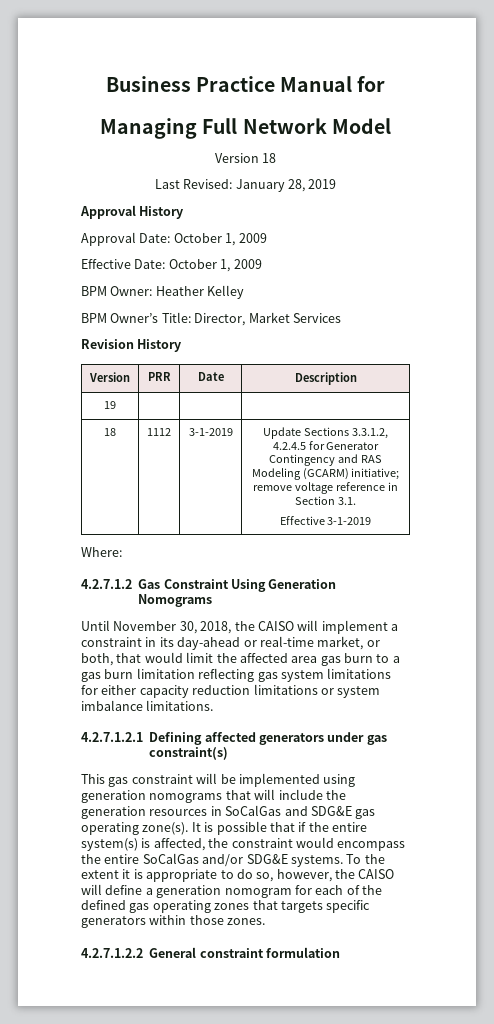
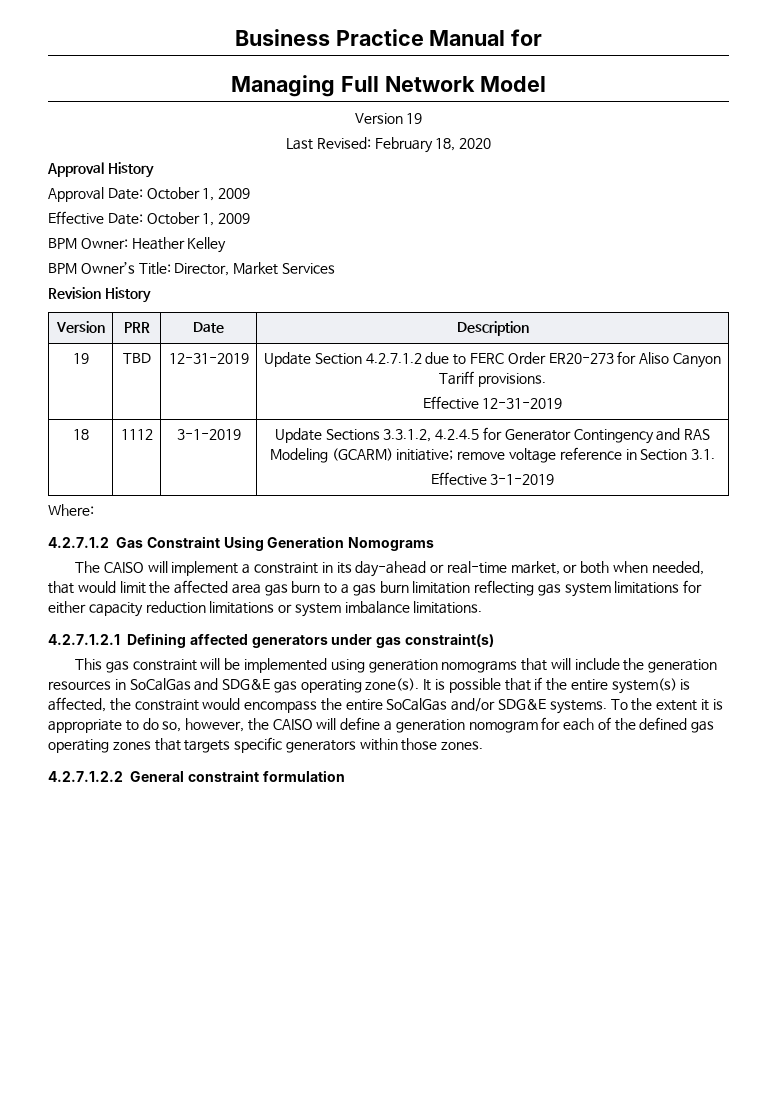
[262,153,277,163] 18 -> [406,113,423,124] 19
[235,179,337,192] January 28, 2019 -> [374,137,492,153] February 18, 2020
(116, 405) | | -> [122,353,151,364] [168,353,249,364] [264,351,721,368] [439,371,546,387] [422,396,563,410] TBD | 12-31-2019 | Update Section 4.2.7.1.2 due to FERC Order ER20-273 for Aliso Canyon Tariff provisions. // Effective 12-31-2019
[81,620,255,634] Until November 30, 2018, the -> [75,561,101,573] The
[81,653,113,666] both, -> [580,561,704,575] both when needed,

